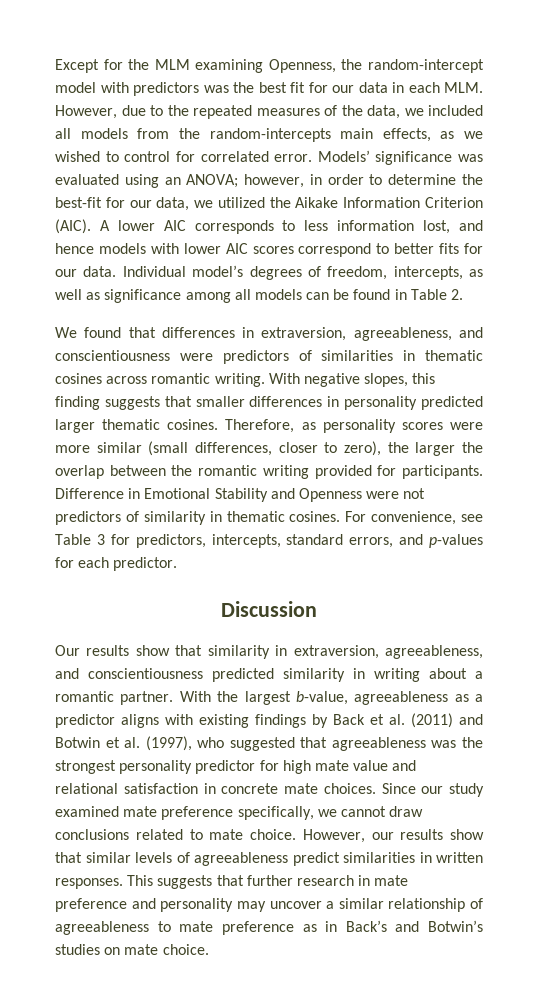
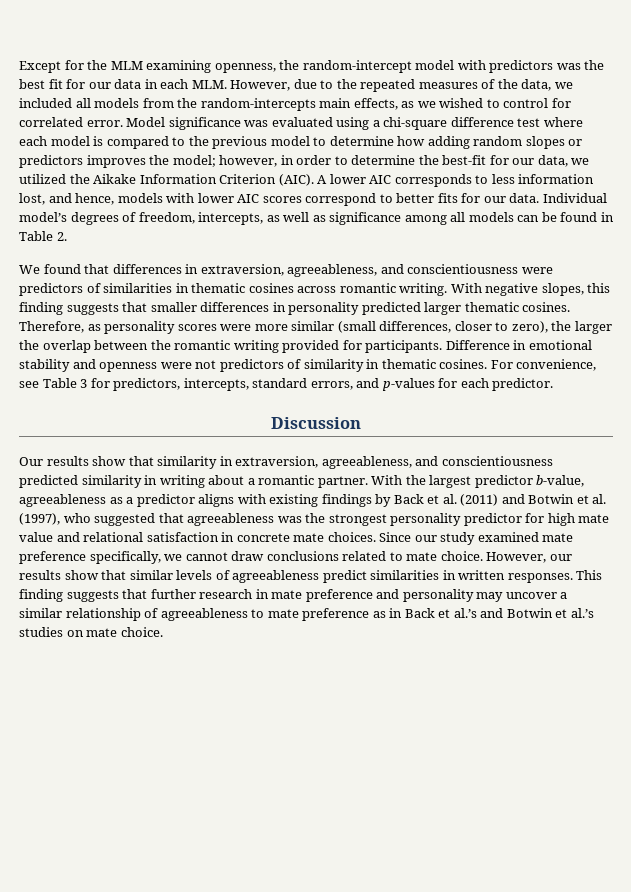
[268,59,336,73] Openness, -> [214,63,276,73] openness,
[317,150,370,162] Models’ -> [126,117,166,127] Model
[164,174,239,188] an ANOVA; -> [372,117,583,130] [19,136,583,149] [19,155,216,168] a chi-square difference test where each model is compared to the previous model to determine how adding random slopes or predictors improves the model;
[55,243,94,254] hence -> [75,193,115,205] hence,
[144,488,362,502] Emotional Stability and Openness -> [528,340,592,350] [19,359,158,372] emotional stability and openness
(291, 698) none -> [474,475,533,488] predictor
(154, 880) none -> [19,589,63,602] finding
[345,920,483,932] Back’s and Botwin’s -> [404,608,594,618] Back et al.’s and Botwin et al.’s

